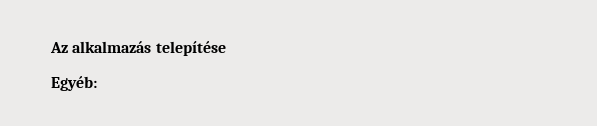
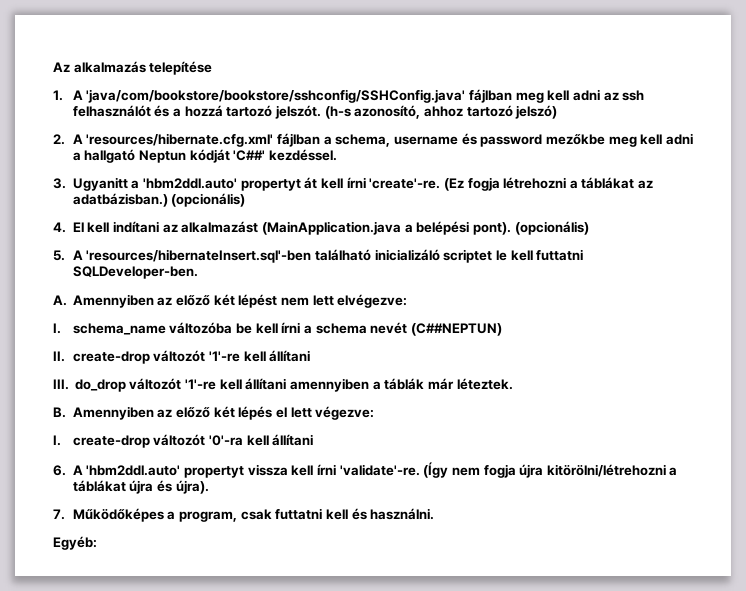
(226, 48) none -> [53,89,645,103] [72,105,558,119] [53,133,693,147] [72,149,337,163] [53,177,654,191] [72,193,246,207] [53,221,589,235] [53,249,584,263] [72,266,198,279] [53,294,408,308] [53,322,502,336] [53,350,311,364] [53,378,513,392] [53,406,375,420] [53,434,314,448] [53,462,678,478] [72,480,209,494] [53,508,435,522] // 1. A 'java/com/bookstore/bookstore/sshconfig/SSHConfig.java' fájlban meg kell adni az ssh felhasználót és a hozzá tartozó jelszót. (h-s azonosító, ahhoz tartozó jelszó) // 2. A 'resources/hibernate.cfg.xml' fájlban a schema, username és password mezőkbe meg kell adni a hallgató Neptun kódját 'C##' kezdéssel. // 3. Ugyanitt a 'hbm2ddl.auto' propertyt át kell írni 'create'-re. (Ez fogja létrehozni a táblákat az adatbázisban.) (opcionális) // 4. El kell indítani az alkalmazást (MainApplication.java a belépési pont). (opcionális) // 5. A 'resources/hibernateInsert.sql'-ben található inicializáló scriptet le kell futtatni SQLDeveloper-ben. // A. Amennyiben az előző két lépést nem lett elvégezve: // I. schema_name változóba be kell írni a schema nevét (C##NEPTUN) // II. create-drop változót '1'-re kell állítani // III. do_drop változót '1'-re kell állítani amennyiben a táblák már léteztek. // B. Amennyiben az előző két lépés el lett végezve: // I. create-drop változót '0'-ra kell állítani // 6. A 'hbm2ddl.auto' propertyt vissza kell írni 'validate'-re. (Így nem fogja újra kitörölni/létrehozni a táblákat újra és újra). // 7. Működőképes a program, csak futtatni kell és használni.

